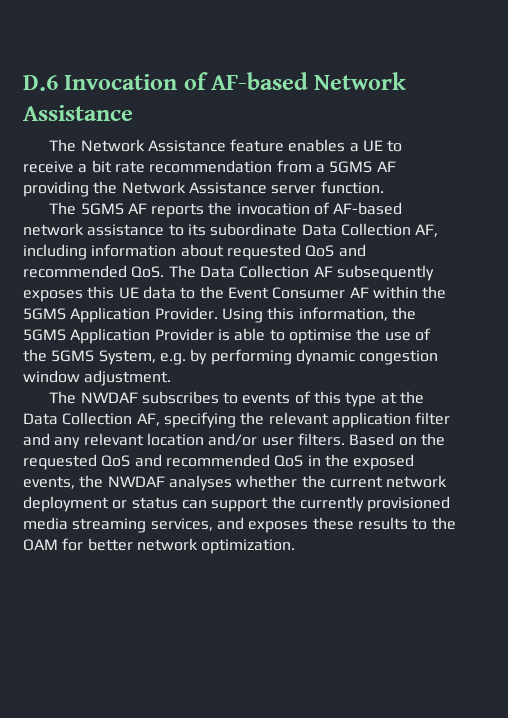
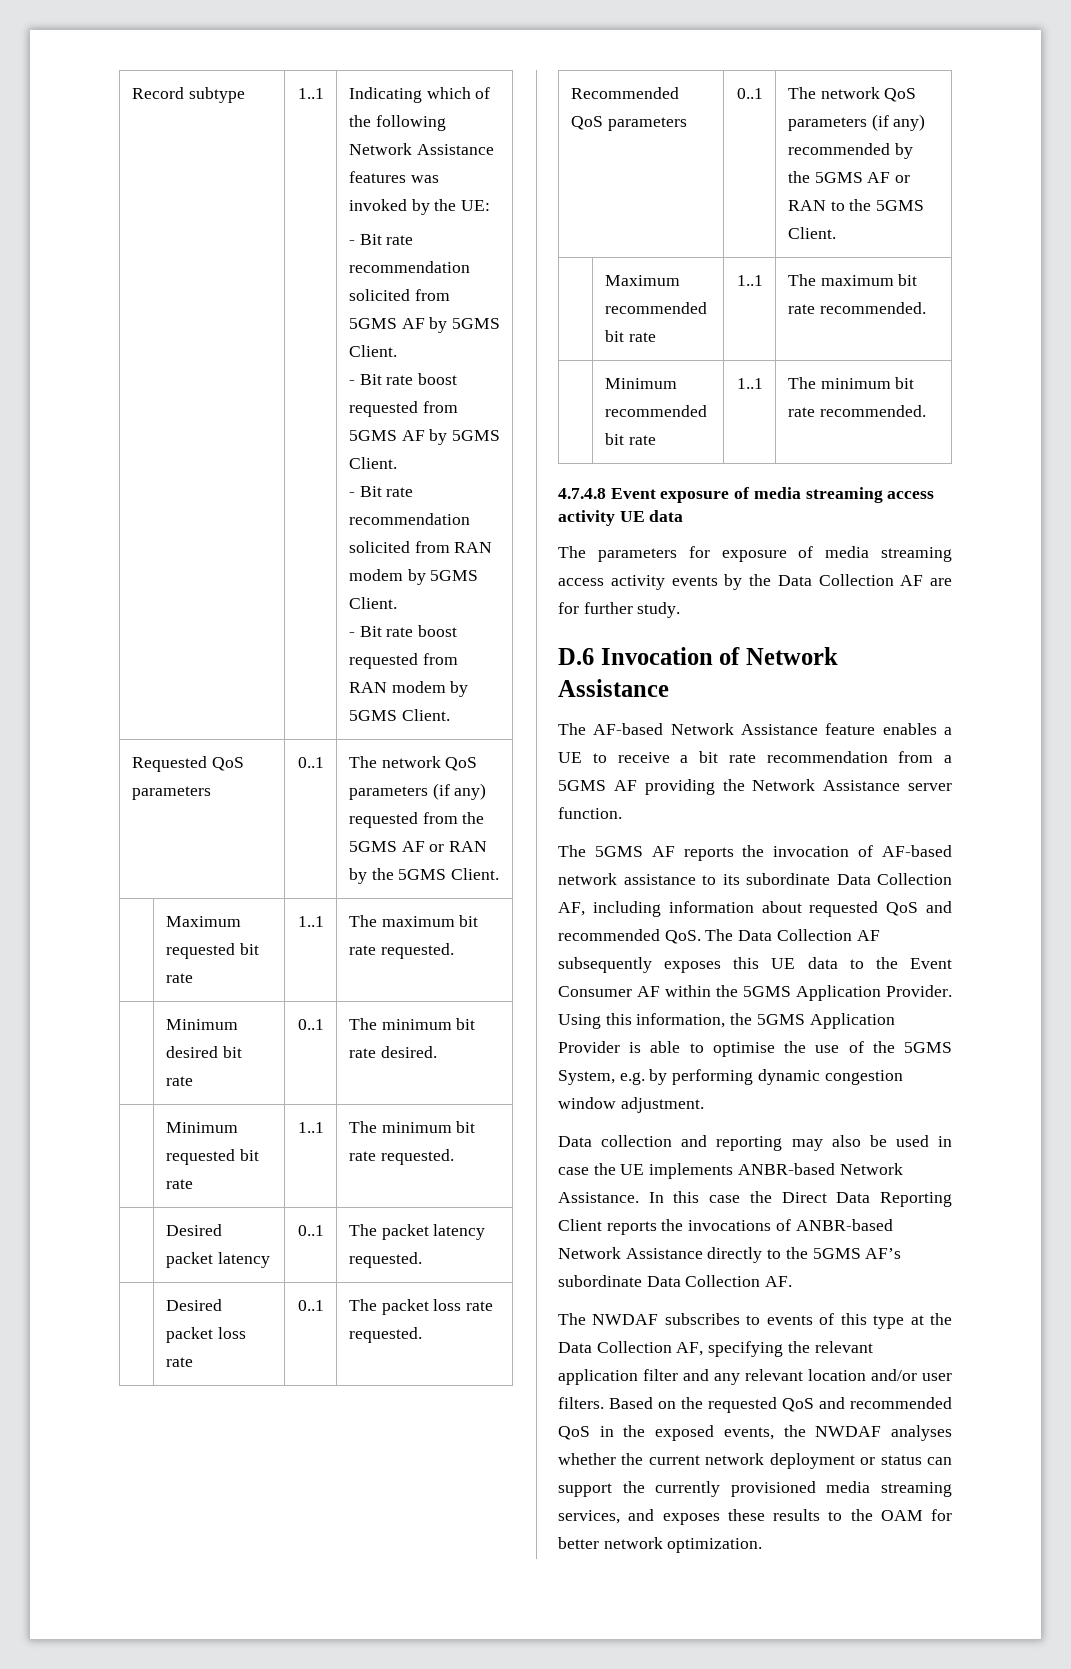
(23, 83) none -> [131,87,245,103] [297,88,324,99] [348,87,491,103] [348,115,446,131] [348,143,494,155] [348,171,439,183] [348,199,490,215] [348,234,414,245] [348,261,470,273] [348,289,450,301] [348,317,500,333] [348,345,397,357] [348,373,457,385] [348,401,458,417] [348,429,500,445] [348,457,397,469] [348,486,414,497] [348,513,470,525] [348,541,493,553] [348,569,479,585] [348,597,397,609] [348,625,457,637] [348,653,458,669] [348,681,469,697] [348,709,450,721] [131,756,244,772] [131,786,211,800] [297,757,324,768] [348,756,478,771] [348,783,487,800] [348,812,485,828] [348,841,487,852] [348,868,499,884] [165,916,241,927] [165,943,259,959] [165,973,193,983] [297,916,324,927] [348,915,479,927] [348,943,454,959] [165,1019,238,1030] [165,1046,242,1058] [165,1076,193,1086] [297,1019,324,1030] [348,1018,476,1030] [348,1046,437,1058] [165,1122,238,1133] [165,1149,259,1165] [165,1179,193,1189] [297,1122,324,1133] [348,1121,476,1133] [348,1149,454,1165] [165,1224,222,1236] [165,1252,270,1268] [297,1225,324,1236] [348,1224,486,1240] [348,1252,422,1268] [165,1299,222,1311] [165,1327,246,1343] [165,1357,193,1367] [297,1300,324,1311] [348,1299,493,1315] [348,1327,422,1343] [570,87,679,99] [570,116,687,131] [736,88,763,99] [787,87,917,102] [787,114,926,131] [787,143,913,159] [787,171,910,183] [787,199,924,211] [787,227,836,239] [604,275,680,286] [604,302,707,314] [604,330,656,342] [736,275,763,286] [787,274,918,286] [787,302,926,314] [604,378,677,389] [604,405,707,417] [604,433,656,445] [736,378,763,389] [787,377,915,389] [787,405,926,417] [558,487,935,503] [558,510,684,526] [558,546,952,562] [558,574,952,590] [558,602,681,618] Record subtype | 1..1 | Indicating which of the following Network Assistance features was invoked by the UE: // - Bit rate recommendation solicited from 5GMS AF by 5GMS Client. // - Bit rate boost requested from 5GMS AF by 5GMS Client. // - Bit rate recommendation solicited from RAN modem by 5GMS Client. // - Bit rate boost requested from RAN modem by 5GMS Client. // Requested QoS parameters | 0..1 | The network QoS parameters (if any) requested from the 5GMS AF or RAN by the 5GMS Client. // | Maximum requested bit rate | 1..1 | The maximum bit rate requested. // | Minimum desired bit rate | 0..1 | The minimum bit rate desired. // | Minimum requested bit rate | 1..1 | The minimum bit rate requested. // | Desired packet latency | 0..1 | The packet latency requested. // | Desired packet loss rate | 0..1 | The packet loss rate requested. // Recommended QoS parameters | 0..1 | The network QoS parameters (if any) recommended by the 5GMS AF or RAN to the 5GMS Client. // | Maximum recommended bit rate | 1..1 | The maximum bit rate recommended. // | Minimum recommended bit rate | 1..1 | The minimum bit rate recommended. // 4.7.4.8 Event exposure of media streaming access activity UE data // The parameters for exposure of media streaming access activity events by the Data Collection AF are for further study. //
[211,72,309,90] AF-based -> (741, 656) none
(77, 145) none -> [593,723,664,735] AF-based
(172, 378) none -> [558,1135,952,1151] [558,1163,903,1179] [558,1191,952,1207] [558,1219,893,1235] [558,1247,902,1263] [558,1275,793,1287] // Data collection and reporting may also be used in case the UE implements ANBR-based Network Assistance. In this case the Direct Data Reporting Client reports the invocations of ANBR-based Network Assistance directly to the 5GMS AF’s subordinate Data Collection AF.

